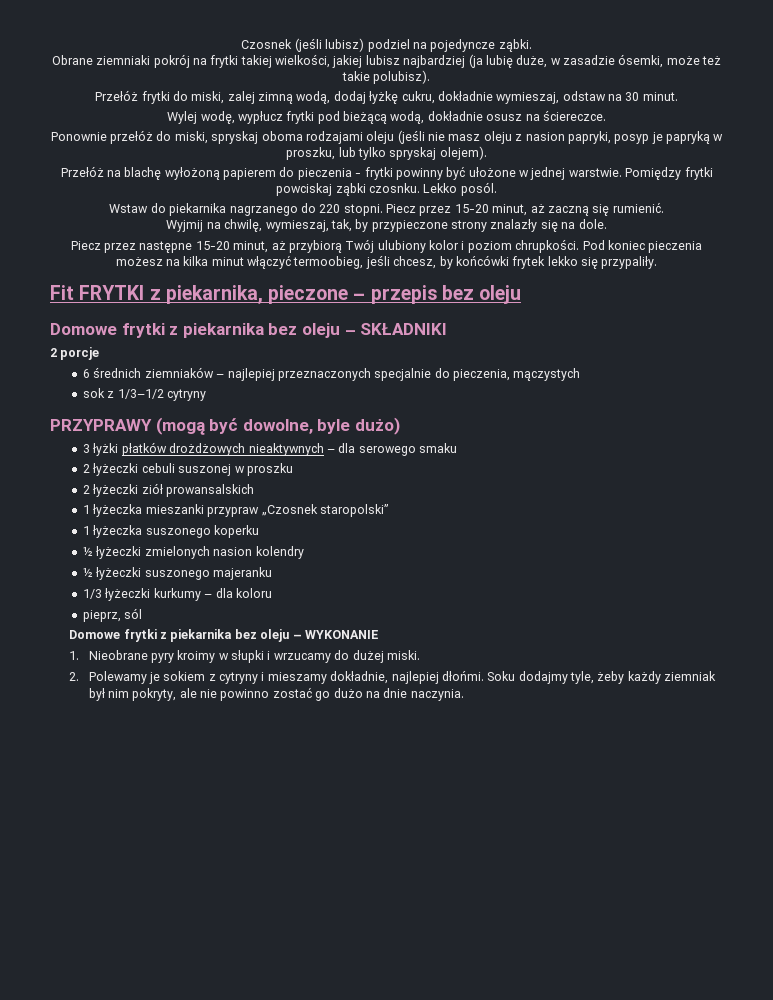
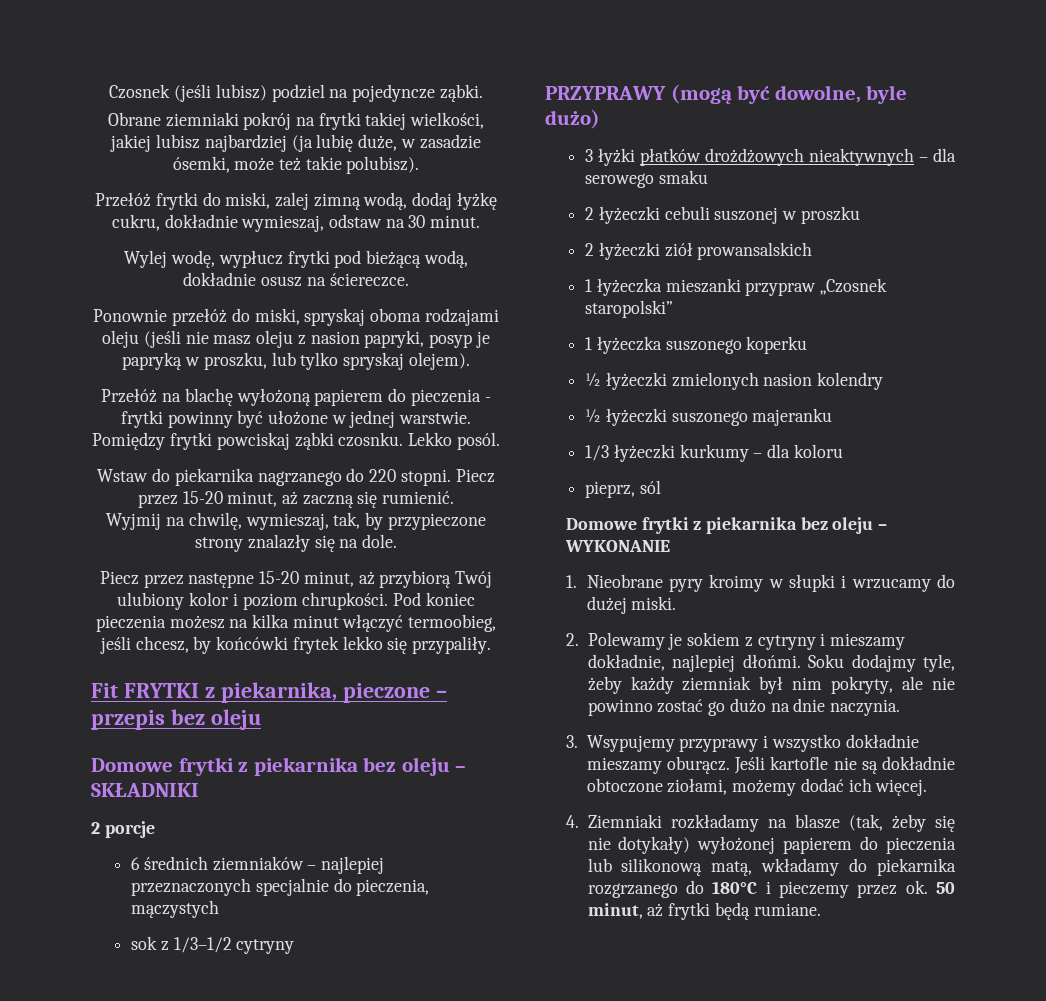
(464, 695) none -> [565,734,919,752] [586,756,955,774] [586,778,928,796] [565,814,955,832] [587,836,956,854] [587,858,956,876] [587,880,955,898] [587,902,821,920] // 3. Wsypujemy przyprawy i wszystko dokładnie mieszamy oburącz. Jeśli kartofle nie są dokładnie obtoczone ziołami, możemy dodać ich więcej. // 4. Ziemniaki rozkładamy na blasze (tak, żeby się nie dotykały) wyłożonej papierem do pieczenia lub silikonową matą, wkładamy do piekarnika rozgrzanego do 180°C i pieczemy przez ok. 50 minut, aż frytki będą rumiane.

